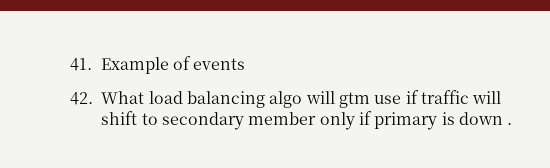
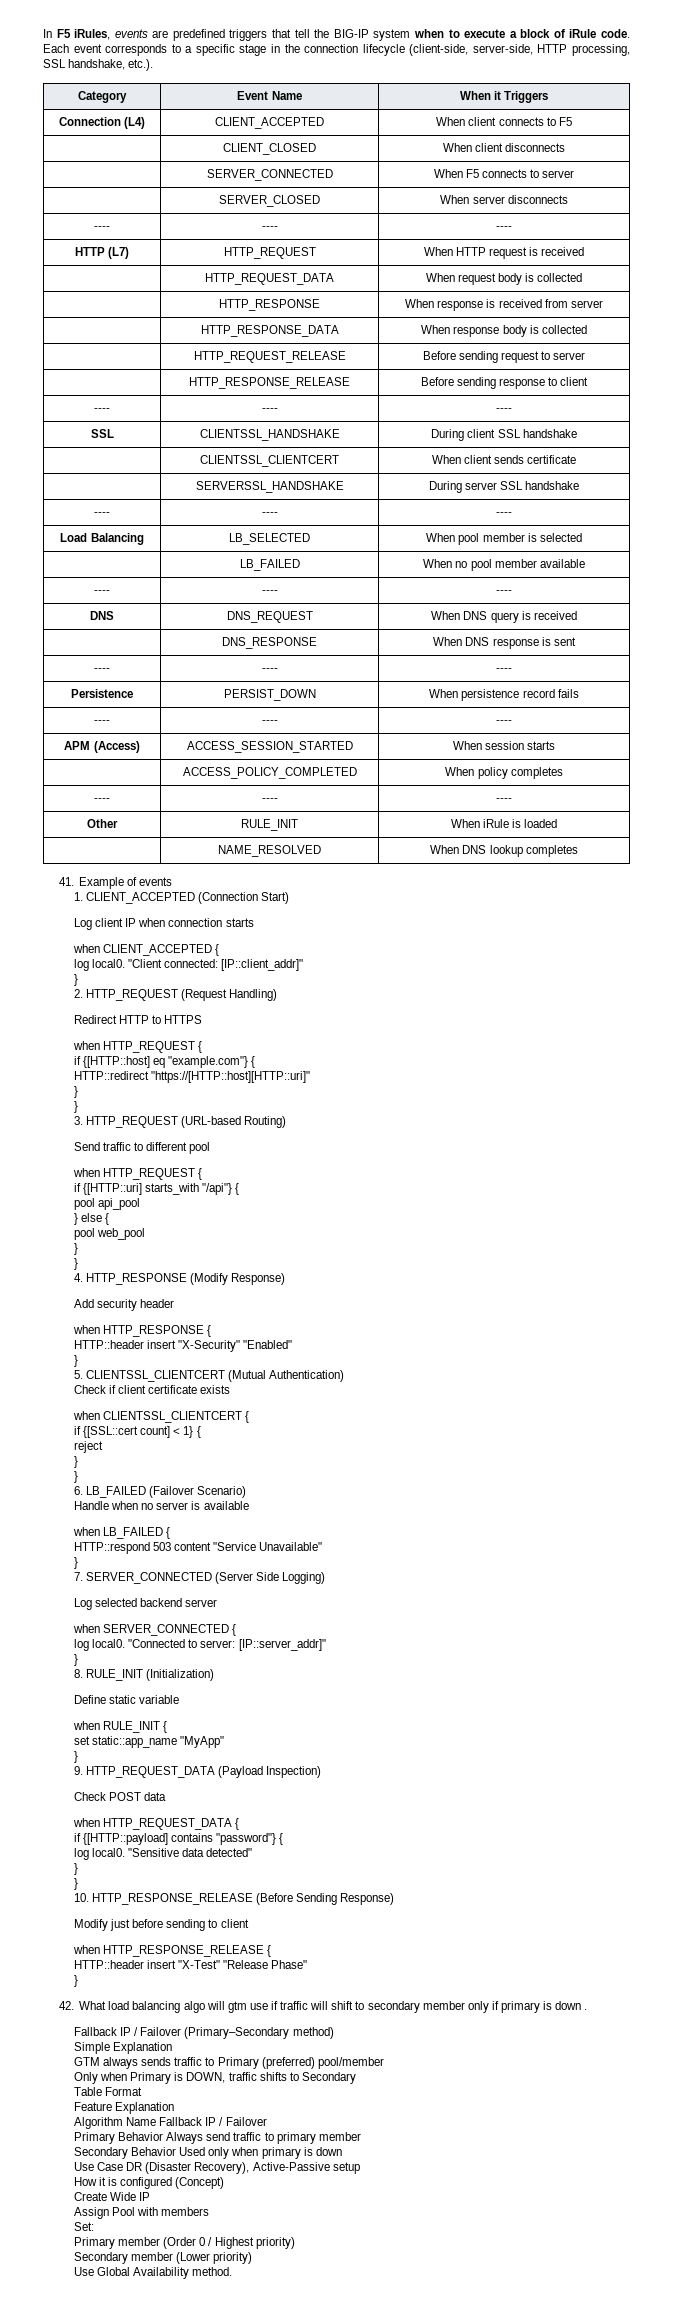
[70,56,246,74] 41. Example of events -> [43,29,630,41] [43,44,630,56] [43,59,154,71] [78,91,127,103] [237,91,302,100] [459,91,549,103] [58,117,146,129] [215,117,324,129] [436,117,572,126] [223,143,316,155] [442,143,566,152] [206,169,333,181] [433,169,575,178] [219,195,320,207] [440,195,568,204] [94,226,110,230] [261,226,278,230] [496,226,512,230] [74,247,130,259] [223,247,316,259] [423,247,585,259] [205,273,334,285] [425,273,583,285] [219,299,320,311] [405,299,603,311] [200,325,339,337] [421,325,587,337] [193,351,346,363] [422,351,586,363] [189,377,350,389] [420,377,589,389] [94,408,110,412] [261,408,278,412] [496,408,512,412] [90,429,114,438] [199,429,340,441] [431,429,577,441] [200,455,339,467] [431,455,577,464] [195,481,344,493] [428,481,580,493] [94,512,110,516] [261,512,278,516] [496,512,512,516] [60,533,144,545] [229,533,310,545] [426,533,582,545] [239,559,300,571] [423,559,585,571] [94,590,110,594] [261,590,278,594] [496,590,512,594] [90,611,114,620] [226,611,313,623] [431,611,577,623] [222,637,317,649] [433,637,576,649] [94,668,110,672] [261,668,278,672] [496,668,512,672] [71,689,133,698] [223,689,316,701] [429,689,579,701] [94,720,110,724] [261,720,278,724] [496,720,512,724] [64,741,140,753] [186,741,353,753] [452,741,556,750] [182,767,357,779] [445,767,563,779] [94,798,110,802] [261,798,278,802] [496,798,512,802] [87,819,118,828] [241,819,298,831] [450,819,558,828] [218,845,321,857] [430,845,578,857] [58,877,173,889] [74,892,290,904] [74,918,254,930] [73,944,220,956] [74,959,304,971] [74,974,79,986] [74,989,278,1001] [74,1015,203,1024] [73,1041,203,1053] [74,1056,256,1068] [74,1071,311,1083] [74,1086,79,1098] [74,1101,79,1113] [74,1116,287,1128] [74,1142,211,1154] [73,1168,203,1180] [74,1183,240,1195] [74,1198,141,1210] [74,1213,110,1225] [74,1228,146,1240] [74,1243,79,1255] [74,1258,79,1270] [74,1273,286,1285] [74,1299,175,1311] [73,1325,212,1337] [74,1340,293,1352] [74,1355,79,1367] [74,1370,345,1382] [74,1385,231,1394] [73,1411,250,1423] [74,1426,201,1438] [74,1441,104,1453] [74,1456,79,1468] [74,1471,79,1483] [74,1486,247,1498] [74,1501,249,1510] [73,1527,171,1539] [74,1542,323,1554] [74,1557,79,1569] [74,1572,326,1584] [74,1598,218,1610] [73,1624,237,1636] [74,1639,326,1651] [74,1654,79,1666] [74,1669,215,1681] [74,1695,180,1704] [73,1721,168,1733] [74,1736,225,1748] [74,1751,79,1763] [74,1766,322,1778] [74,1792,167,1801] [73,1818,240,1830] [74,1833,284,1845] [74,1848,253,1860] [74,1863,79,1875] [74,1878,79,1890] [74,1893,395,1905] [74,1919,249,1931] [73,1945,272,1957] [74,1960,308,1969] [74,1975,79,1987] In F5 iRules, events are predefined triggers that tell the BIG-IP system when to execute a block of iRule code. Each event corresponds to a specific stage in the connection lifecycle (client-side, server-side, HTTP processing, SSL handshake, etc.). // Category | Event Name | When it Triggers // Connection (L4) | CLIENT_ACCEPTED | When client connects to F5 // | CLIENT_CLOSED | When client disconnects // | SERVER_CONNECTED | When F5 connects to server // | SERVER_CLOSED | When server disconnects // ---- | ---- | ---- // HTTP (L7) | HTTP_REQUEST | When HTTP request is received // | HTTP_REQUEST_DATA | When request body is collected // | HTTP_RESPONSE | When response is received from server // | HTTP_RESPONSE_DATA | When response body is collected // | HTTP_REQUEST_RELEASE | Before sending request to server // | HTTP_RESPONSE_RELEASE | Before sending response to client // ---- | ---- | ---- // SSL | CLIENTSSL_HANDSHAKE | During client SSL handshake // | CLIENTSSL_CLIENTCERT | When client sends certificate // | SERVERSSL_HANDSHAKE | During server SSL handshake // ---- | ---- | ---- // Load Balancing | LB_SELECTED | When pool member is selected // | LB_FAILED | When no pool member available // ---- | ---- | ---- // DNS | DNS_REQUEST | When DNS query is received // | DNS_RESPONSE | When DNS response is sent // ---- | ---- | ---- // Persistence | PERSIST_DOWN | When persistence record fails // ---- | ---- | ---- // APM (Access) | ACCESS_SESSION_STARTED | When session starts // | ACCESS_POLICY_COMPLETED | When policy completes // ---- | ---- | ---- // Other | RULE_INIT | When iRule is loaded // | NAME_RESOLVED | When DNS lookup completes // 41. Example of events // 1. CLIENT_ACCEPTED (Connection Start) // Log client IP when connection starts // when CLIENT_ACCEPTED { // log local0. "Client connected: [IP::client_addr]" // } // 2. HTTP_REQUEST (Request Handling) // Redirect HTTP to HTTPS // when HTTP_REQUEST { // if {[HTTP::host] eq "example.com"} { // HTTP::redirect "https://[HTTP::host][HTTP::uri]" // } // } // 3. HTTP_REQUEST (URL-based Routing) // Send traffic to different pool // when HTTP_REQUEST { // if {[HTTP::uri] starts_with "/api"} { // pool api_pool // } else { // pool web_pool // } // } // 4. HTTP_RESPONSE (Modify Response) // Add security header // when HTTP_RESPONSE { // HTTP::header insert "X-Security" "Enabled" // } // 5. CLIENTSSL_CLIENTCERT (Mutual Authentication) // Check if client certificate exists // when CLIENTSSL_CLIENTCERT { // if {[SSL::cert count] < 1} { // reject // } // } // 6. LB_FAILED (Failover Scenario) // Handle when no server is available // when LB_FAILED { // HTTP::respond 503 content "Service Unavailable" // } // 7. SERVER_CONNECTED (Server Side Logging) // Log selected backend server // when SERVER_CONNECTED { // log local0. "Connected to server: [IP::server_addr]" // } // 8. RULE_INIT (Initialization) // Define static variable // when RULE_INIT { // set static::app_name "MyApp" // } // 9. HTTP_REQUEST_DATA (Payload Inspection) // Check POST data // when HTTP_REQUEST_DATA { // if {[HTTP::payload] contains "password"} { // log local0. "Sensitive data detected" // } // } // 10. HTTP_RESPONSE_RELEASE (Before Sending Response) // Modify just before sending to client // when HTTP_RESPONSE_RELEASE { // HTTP::header insert "X-Test" "Release Phase" // }
(513, 124) none -> [74,2027,334,2039] [74,2042,173,2054] [74,2057,384,2069] [74,2072,356,2084] [74,2087,143,2096] [74,2102,175,2114] [74,2117,267,2129] [74,2132,361,2144] [74,2147,342,2159] [74,2162,360,2174] [74,2177,225,2189] [74,2192,151,2201] [74,2207,210,2219] [74,2222,95,2231] [74,2237,295,2249] [74,2252,253,2264] [74,2267,233,2279] // Fallback IP / Failover (Primary–Secondary method) // Simple Explanation // GTM always sends traffic to Primary (preferred) pool/member // Only when Primary is DOWN, traffic shifts to Secondary // Table Format // Feature Explanation // Algorithm Name Fallback IP / Failover // Primary Behavior Always send traffic to primary member // Secondary Behavior Used only when primary is down // Use Case DR (Disaster Recovery), Active-Passive setup // How it is configured (Concept) // Create Wide IP // Assign Pool with members // Set: // Primary member (Order 0 / Highest priority) // Secondary member (Lower priority) // Use Global Availability method.

